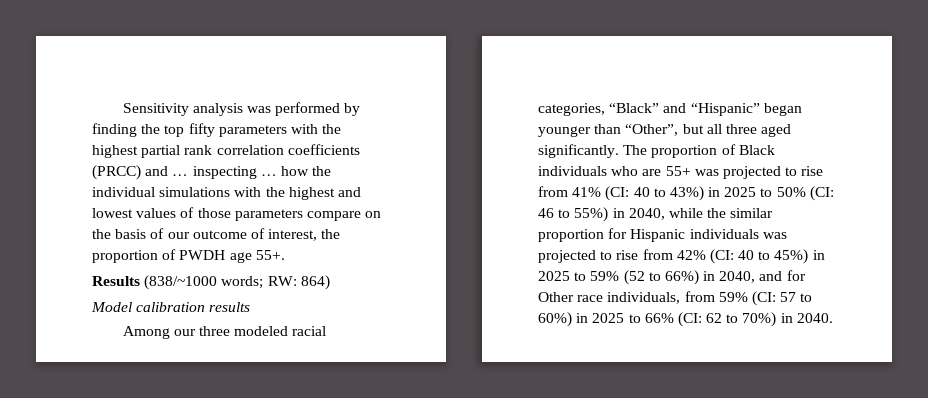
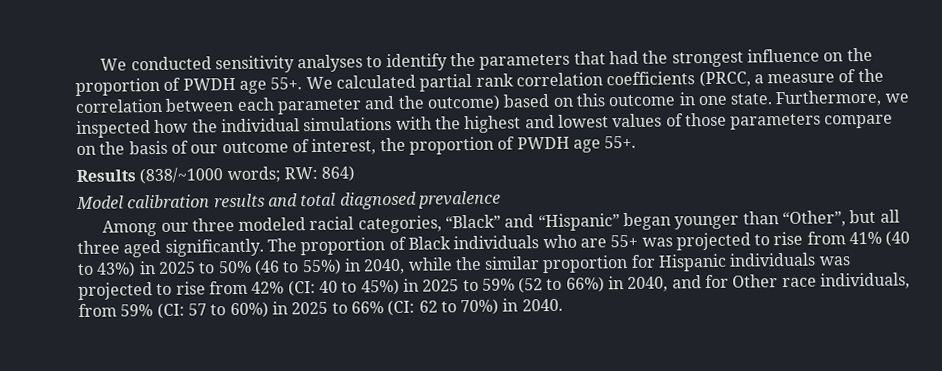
[122,102,361,116] [92,123,342,137] [92,144,360,158] [92,165,277,180] Sensitivity analysis was performed by finding the top fifty parameters with the highest partial rank correlation coefficients (PRCC) and … inspecting … -> [100,47,873,74] [75,68,884,97] [75,89,909,115] [76,120,151,139] We conducted sensitivity analyses to identify the parameters that had the strongest influence on the proportion of PWDH age 55+. We calculated partial rank correlation coefficients (PRCC, a measure of the correlation between each parameter and the outcome) based on this outcome in one state. Furthermore, we inspected
(251, 307) none -> [267,190,501,210] and total diagnosed prevalence
[605,186,650,201] (CI: 40 -> [885,230,911,247] (40
[809,186,834,201] [538,208,554,218] (CI: 46 -> [253,259,280,276] (46

